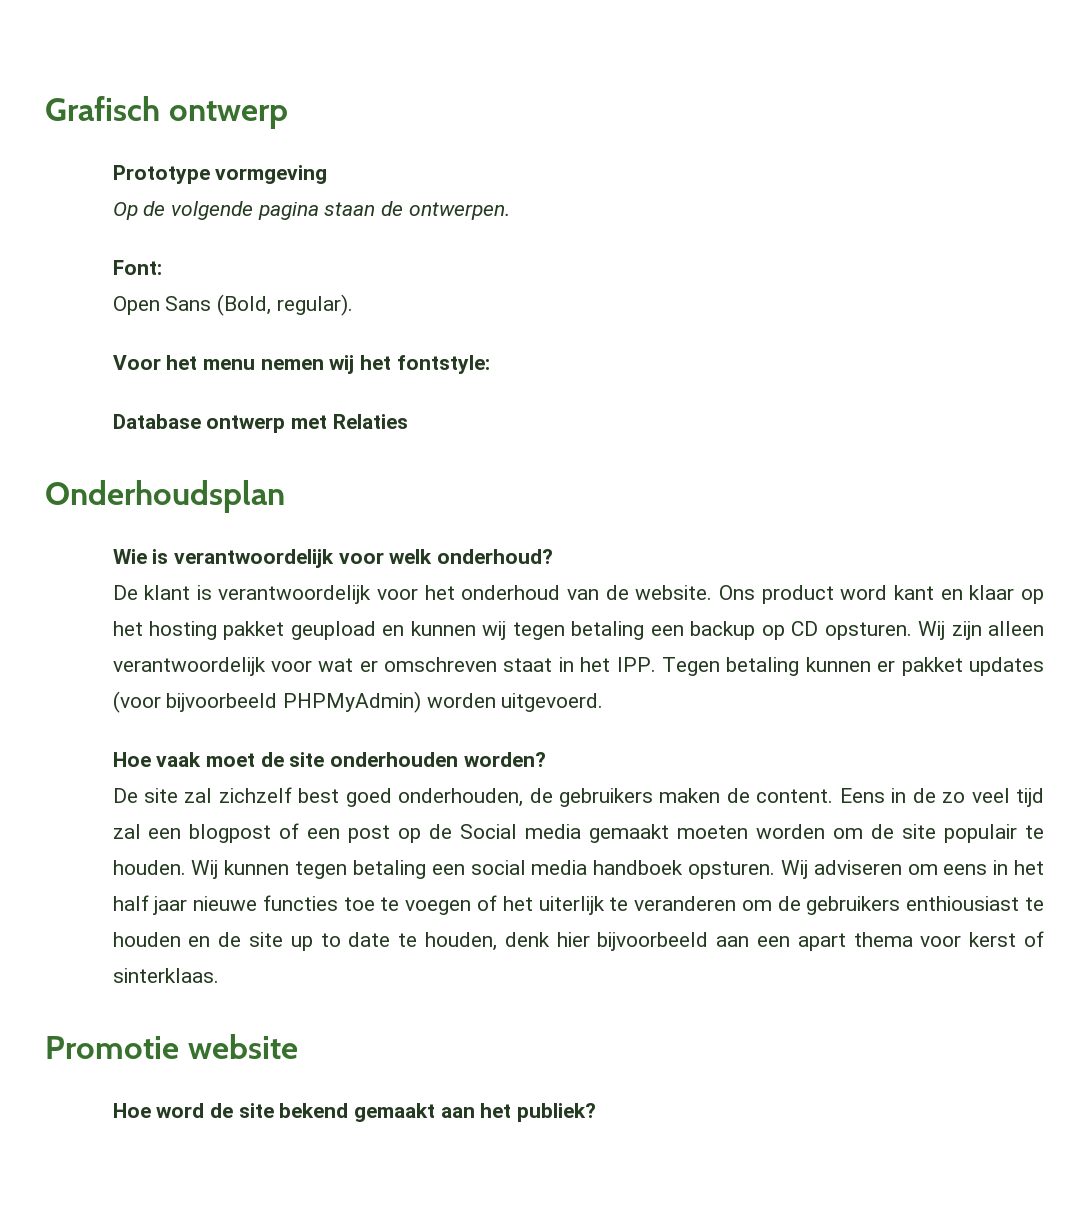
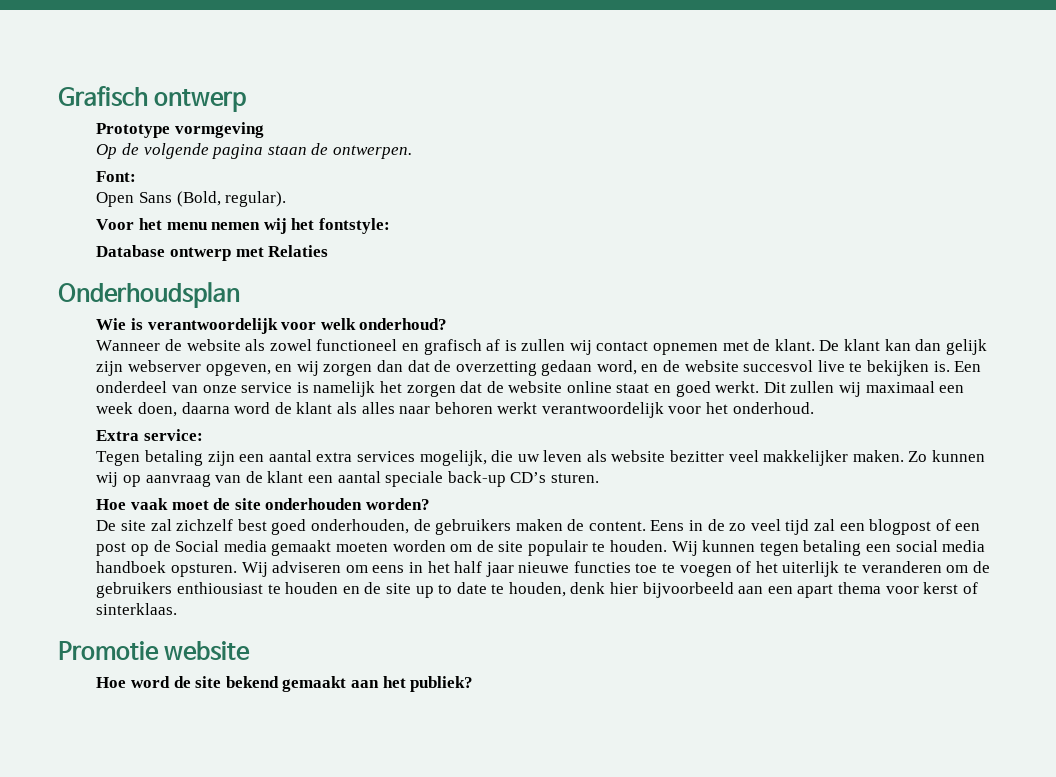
[112,585,1045,604] [112,621,1045,640] [112,657,1045,676] [112,691,604,713] De klant is verantwoordelijk voor het onderhoud van de website. Ons product word kant en klaar op het hosting pakket geupload en kunnen wij tegen betaling een backup op CD opsturen. Wij zijn alleen verantwoordelijk voor wat er omschreven staat in het IPP. Tegen betaling kunnen er pakket updates (voor bijvoorbeeld PHPMyAdmin) worden uitgevoerd. -> [96,339,987,355] [96,360,982,376] [96,381,965,397] [96,402,814,418] [96,429,204,441] [96,450,986,466] [96,471,599,487] Wanneer de website als zowel functioneel en grafisch af is zullen wij contact opnemen met de klant. De klant kan dan gelijk zijn webserver opgeven, en wij zorgen dan dat de overzetting gedaan word, en de website succesvol live te bekijken is. Een onderdeel van onze service is namelijk het zorgen dat de website online staat en goed werkt. Dit zullen wij maximaal een week doen, daarna word de klant als alles naar behoren werkt verantwoordelijk voor het onderhoud. // Extra service: // Tegen betaling zijn een aantal extra services mogelijk, die uw leven als website bezitter veel makkelijker maken. Zo kunnen wij op aanvraag van de klant een aantal speciale back-up CD’s sturen.

